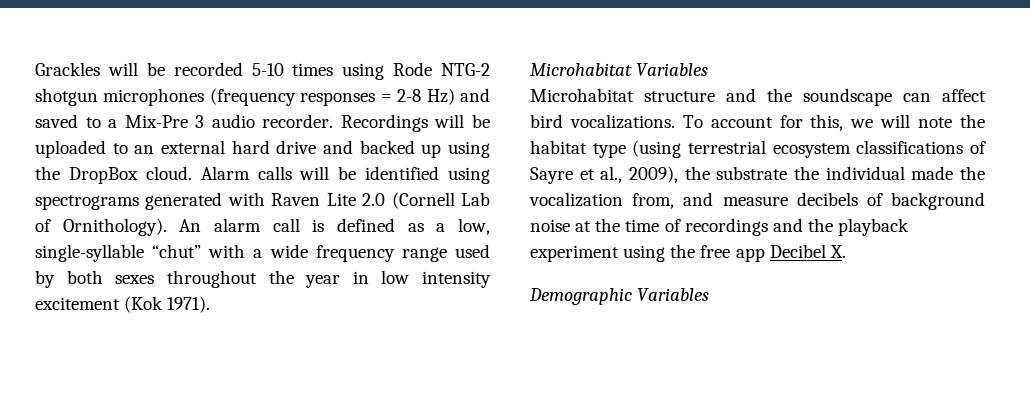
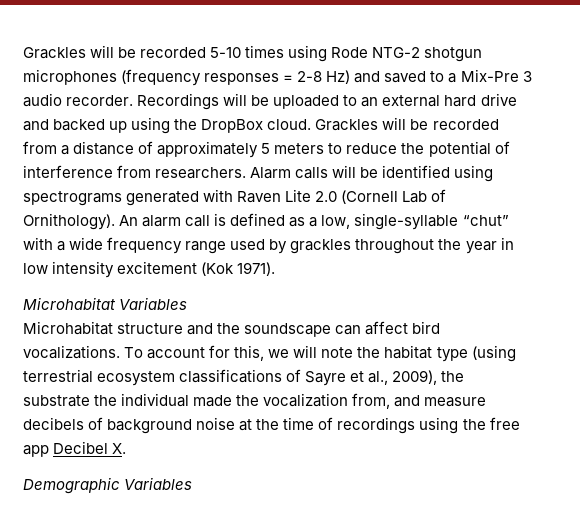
(192, 173) none -> [315,117,499,131] [23,141,510,158] [23,165,247,179] Grackles will be recorded from a distance of approximately 5 meters to reduce the potential of interference from researchers.
[66,270,155,284] both sexes -> [290,239,352,254] grackles
[772,218,910,236] [530,245,619,262] and the playback experiment -> (416, 425) none

